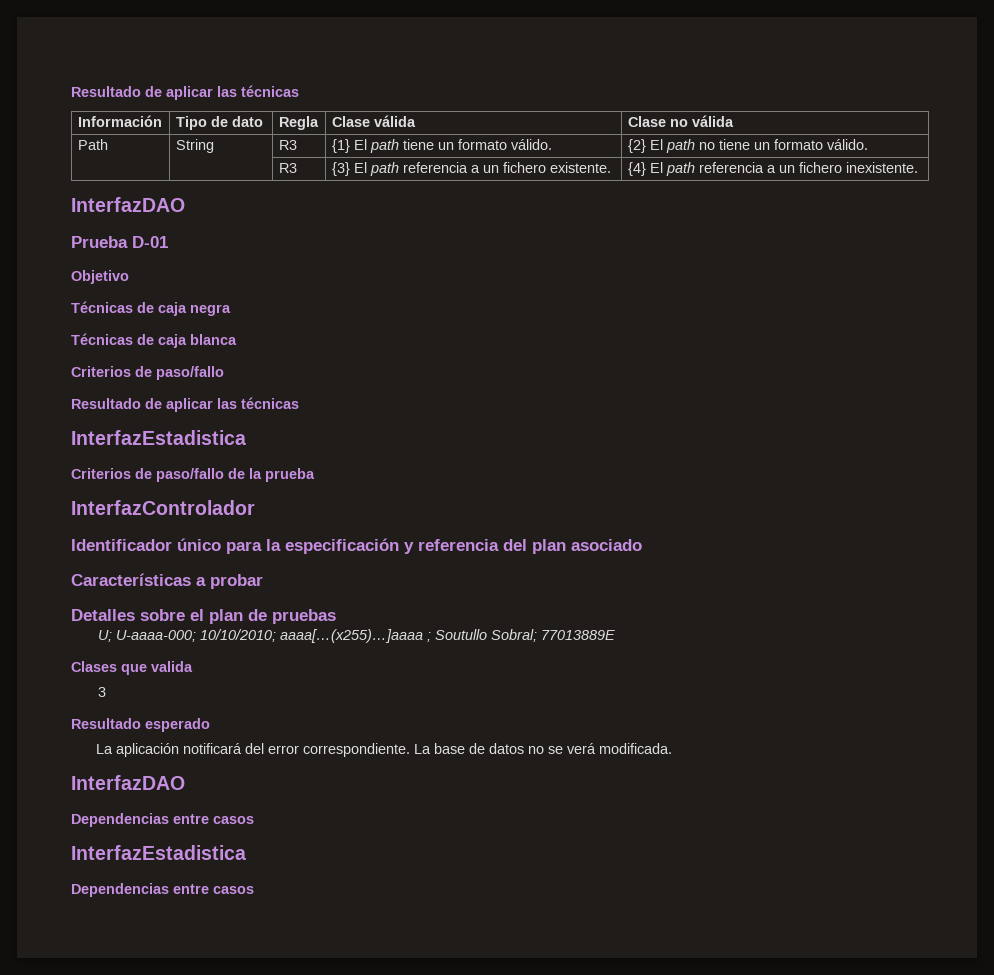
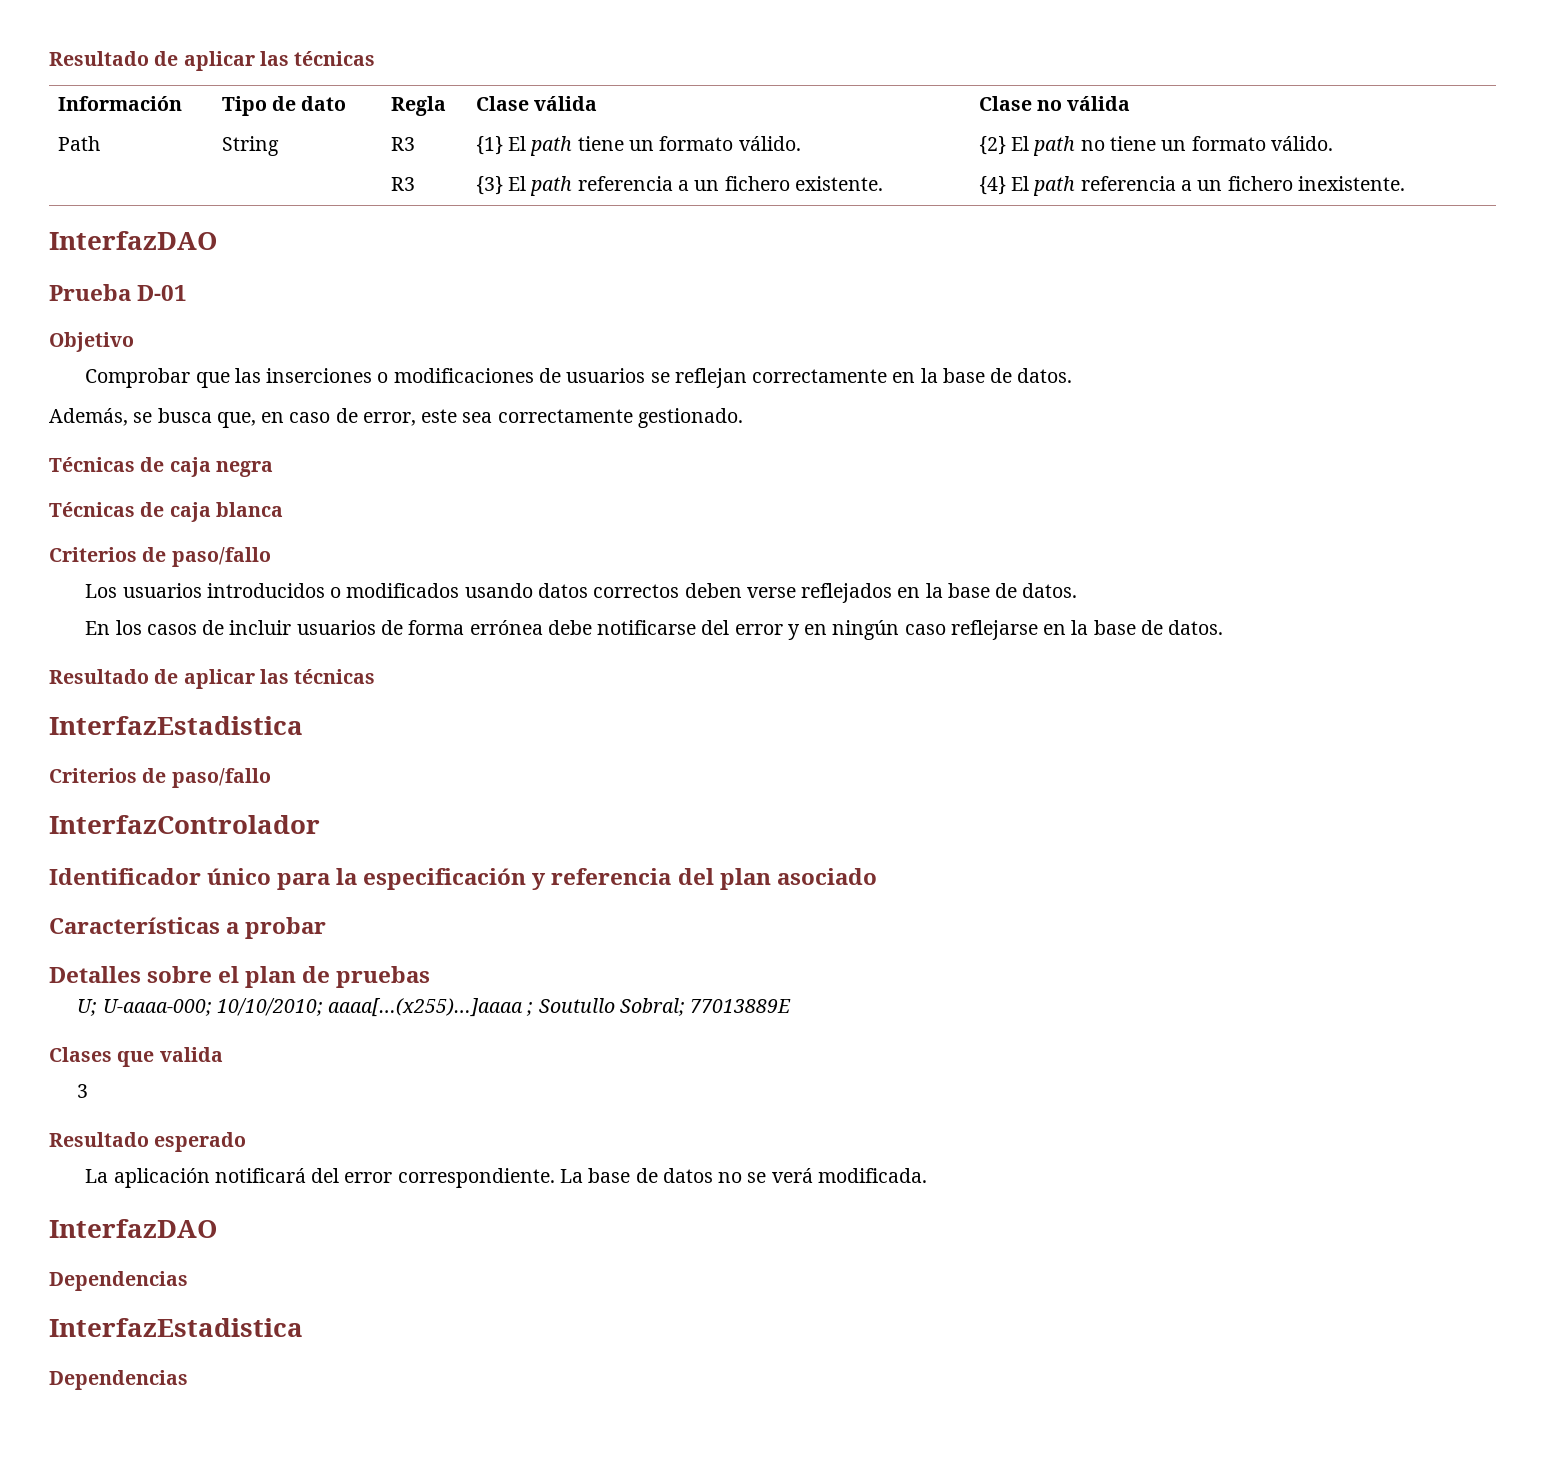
(129, 277) none -> [85,368,1073,388] [49,408,743,428] // Comprobar que las inserciones o modificaciones de usuarios se reflejan correctamente en la base de datos. // Además, se busca que, en caso de error, este sea correctamente gestionado.
(224, 373) none -> [85,583,1078,603] [85,620,1224,640] // Los usuarios introducidos o modificados usando datos correctos deben verse reflejados en la base de datos. // En los casos de incluir usuarios de forma errónea debe notificarse del error y en ningún caso reflejarse en la base de datos.
[228,468,315,482] de la prueba -> (271, 778) none
[173,814,254,824] entre casos -> (188, 1281) none
[173,884,254,894] entre casos -> (188, 1380) none

